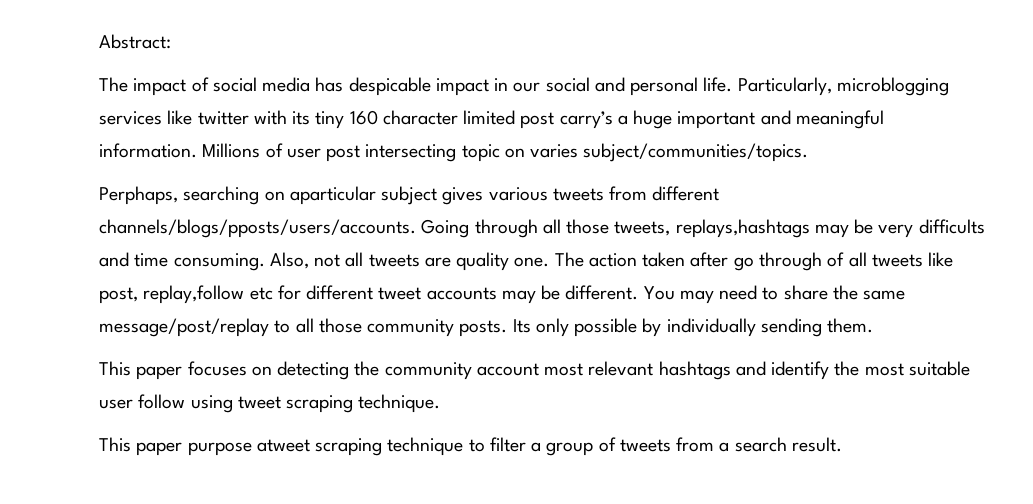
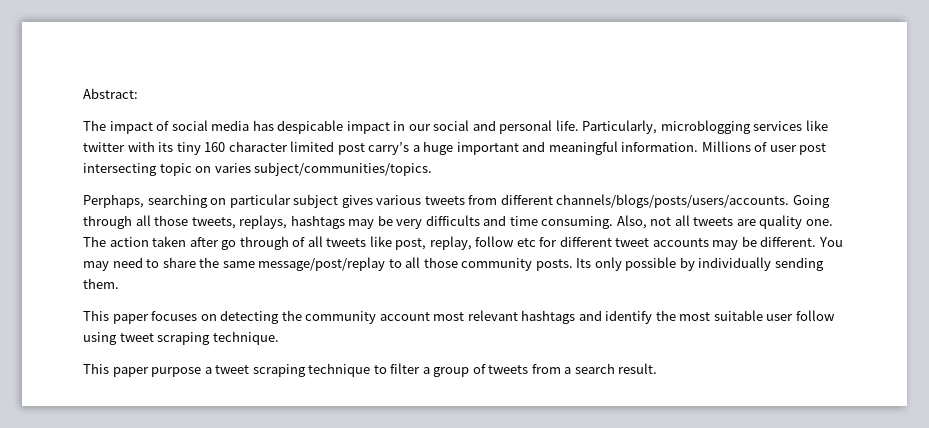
[289,186,376,205] aparticular -> [229,194,291,208] particular
[99,219,416,238] channels/blogs/pposts/users/accounts. -> [556,194,790,208] channels/blogs/posts/users/accounts.
[675,219,810,238] replays,hashtags -> [239,215,345,229] replays, hashtags
[143,285,245,304] replay,follow -> [429,236,515,250] replay, follow
[256,439,310,452] atweet -> [204,365,250,374] a tweet

